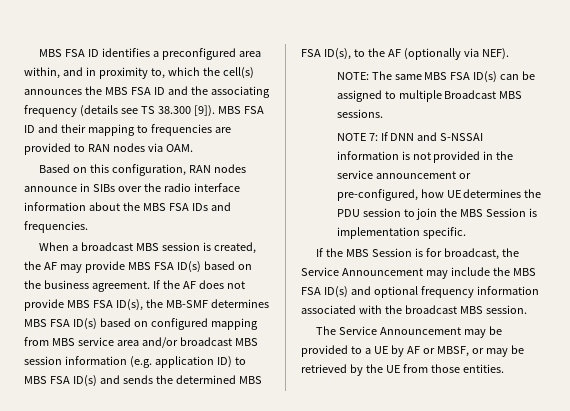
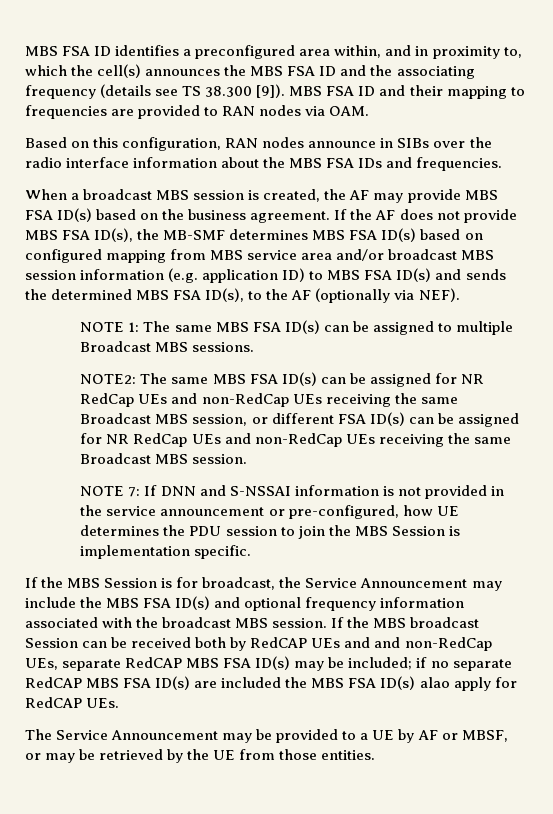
[336,72,369,80] NOTE: -> [80,322,140,332] NOTE 1:
(383, 113) none -> [80,372,484,387] [80,393,458,407] [80,412,519,427] [80,433,511,447] [80,453,248,464] // NOTE2: The same MBS FSA ID(s) can be assigned for NR RedCap UEs and non-RedCap UEs receiving the same Broadcast MBS session, or different FSA ID(s) can be assigned for NR RedCap UEs and non-RedCap UEs receiving the same Broadcast MBS session.
(527, 309) none -> [331,617,480,628] [25,637,492,651] [25,656,512,671] [25,676,517,691] [25,697,120,708] If the MBS broadcast Session can be received both by RedCAP UEs and and non-RedCap UEs, separate RedCAP MBS FSA ID(s) may be included; if no separate RedCAP MBS FSA ID(s) are included the MBS FSA ID(s) alao apply for RedCAP UEs.

